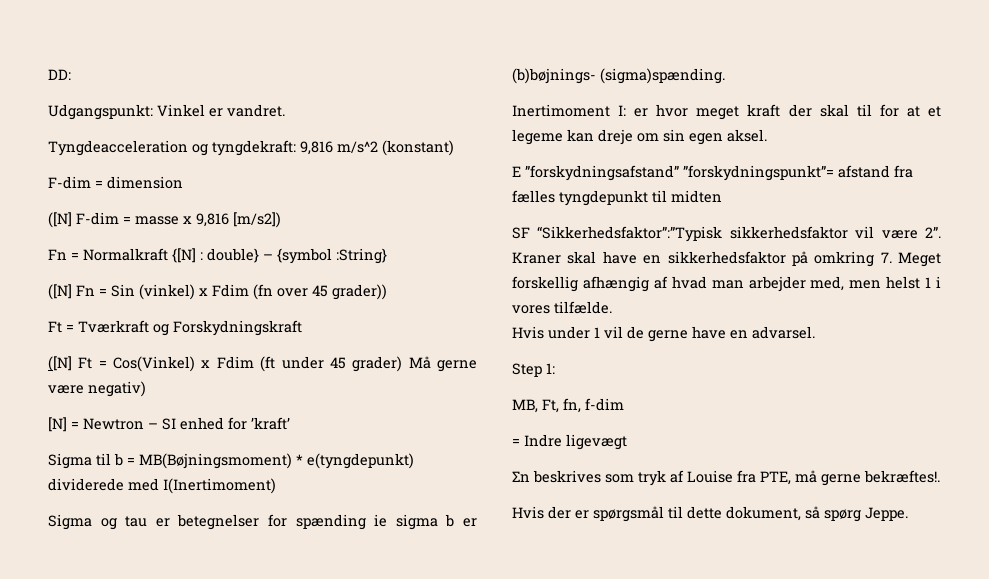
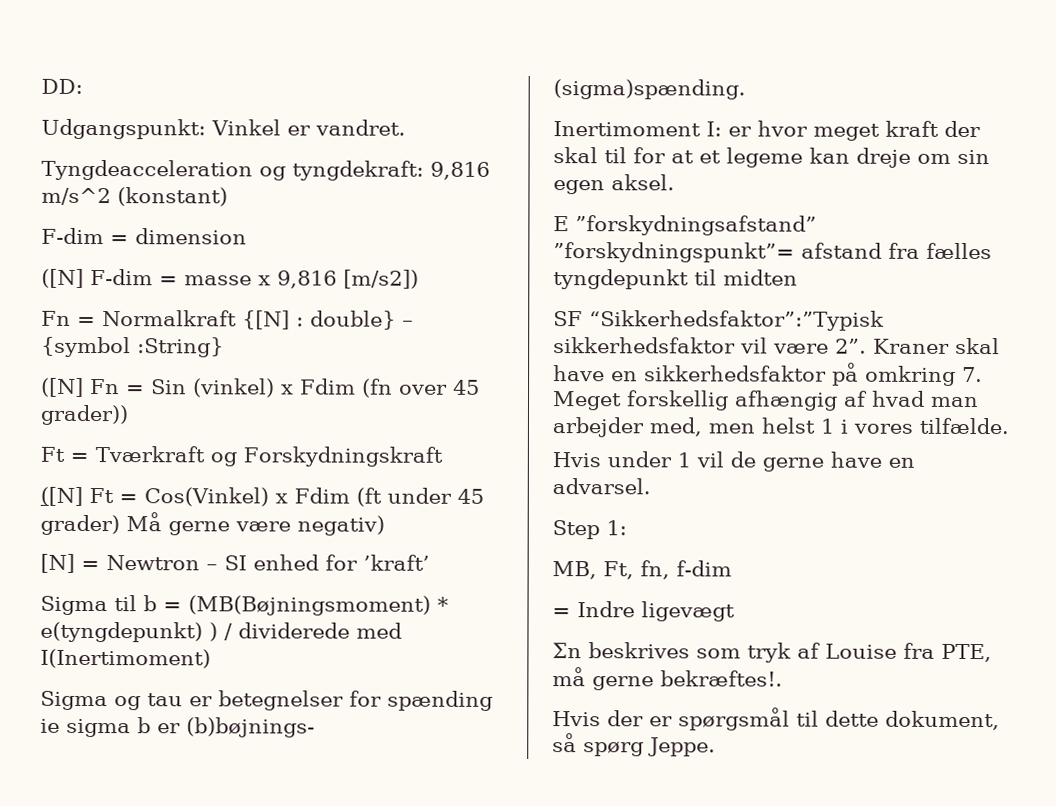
[139,453,292,469] MB(Bøjningsmoment) -> [188,595,431,616] (MB(Bøjningsmoment)
(414, 461) none -> [209,622,233,642] ) /

